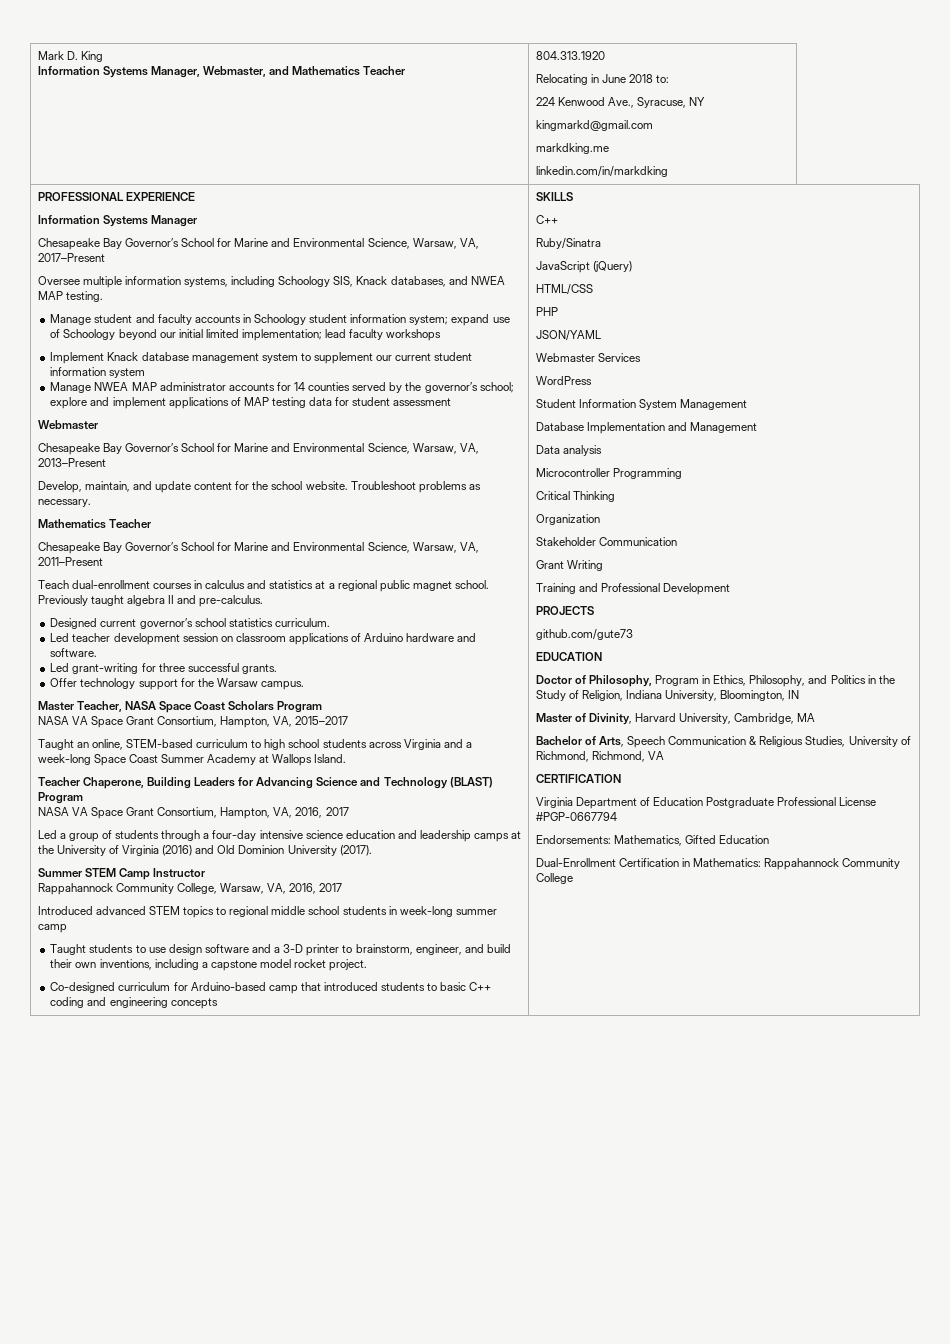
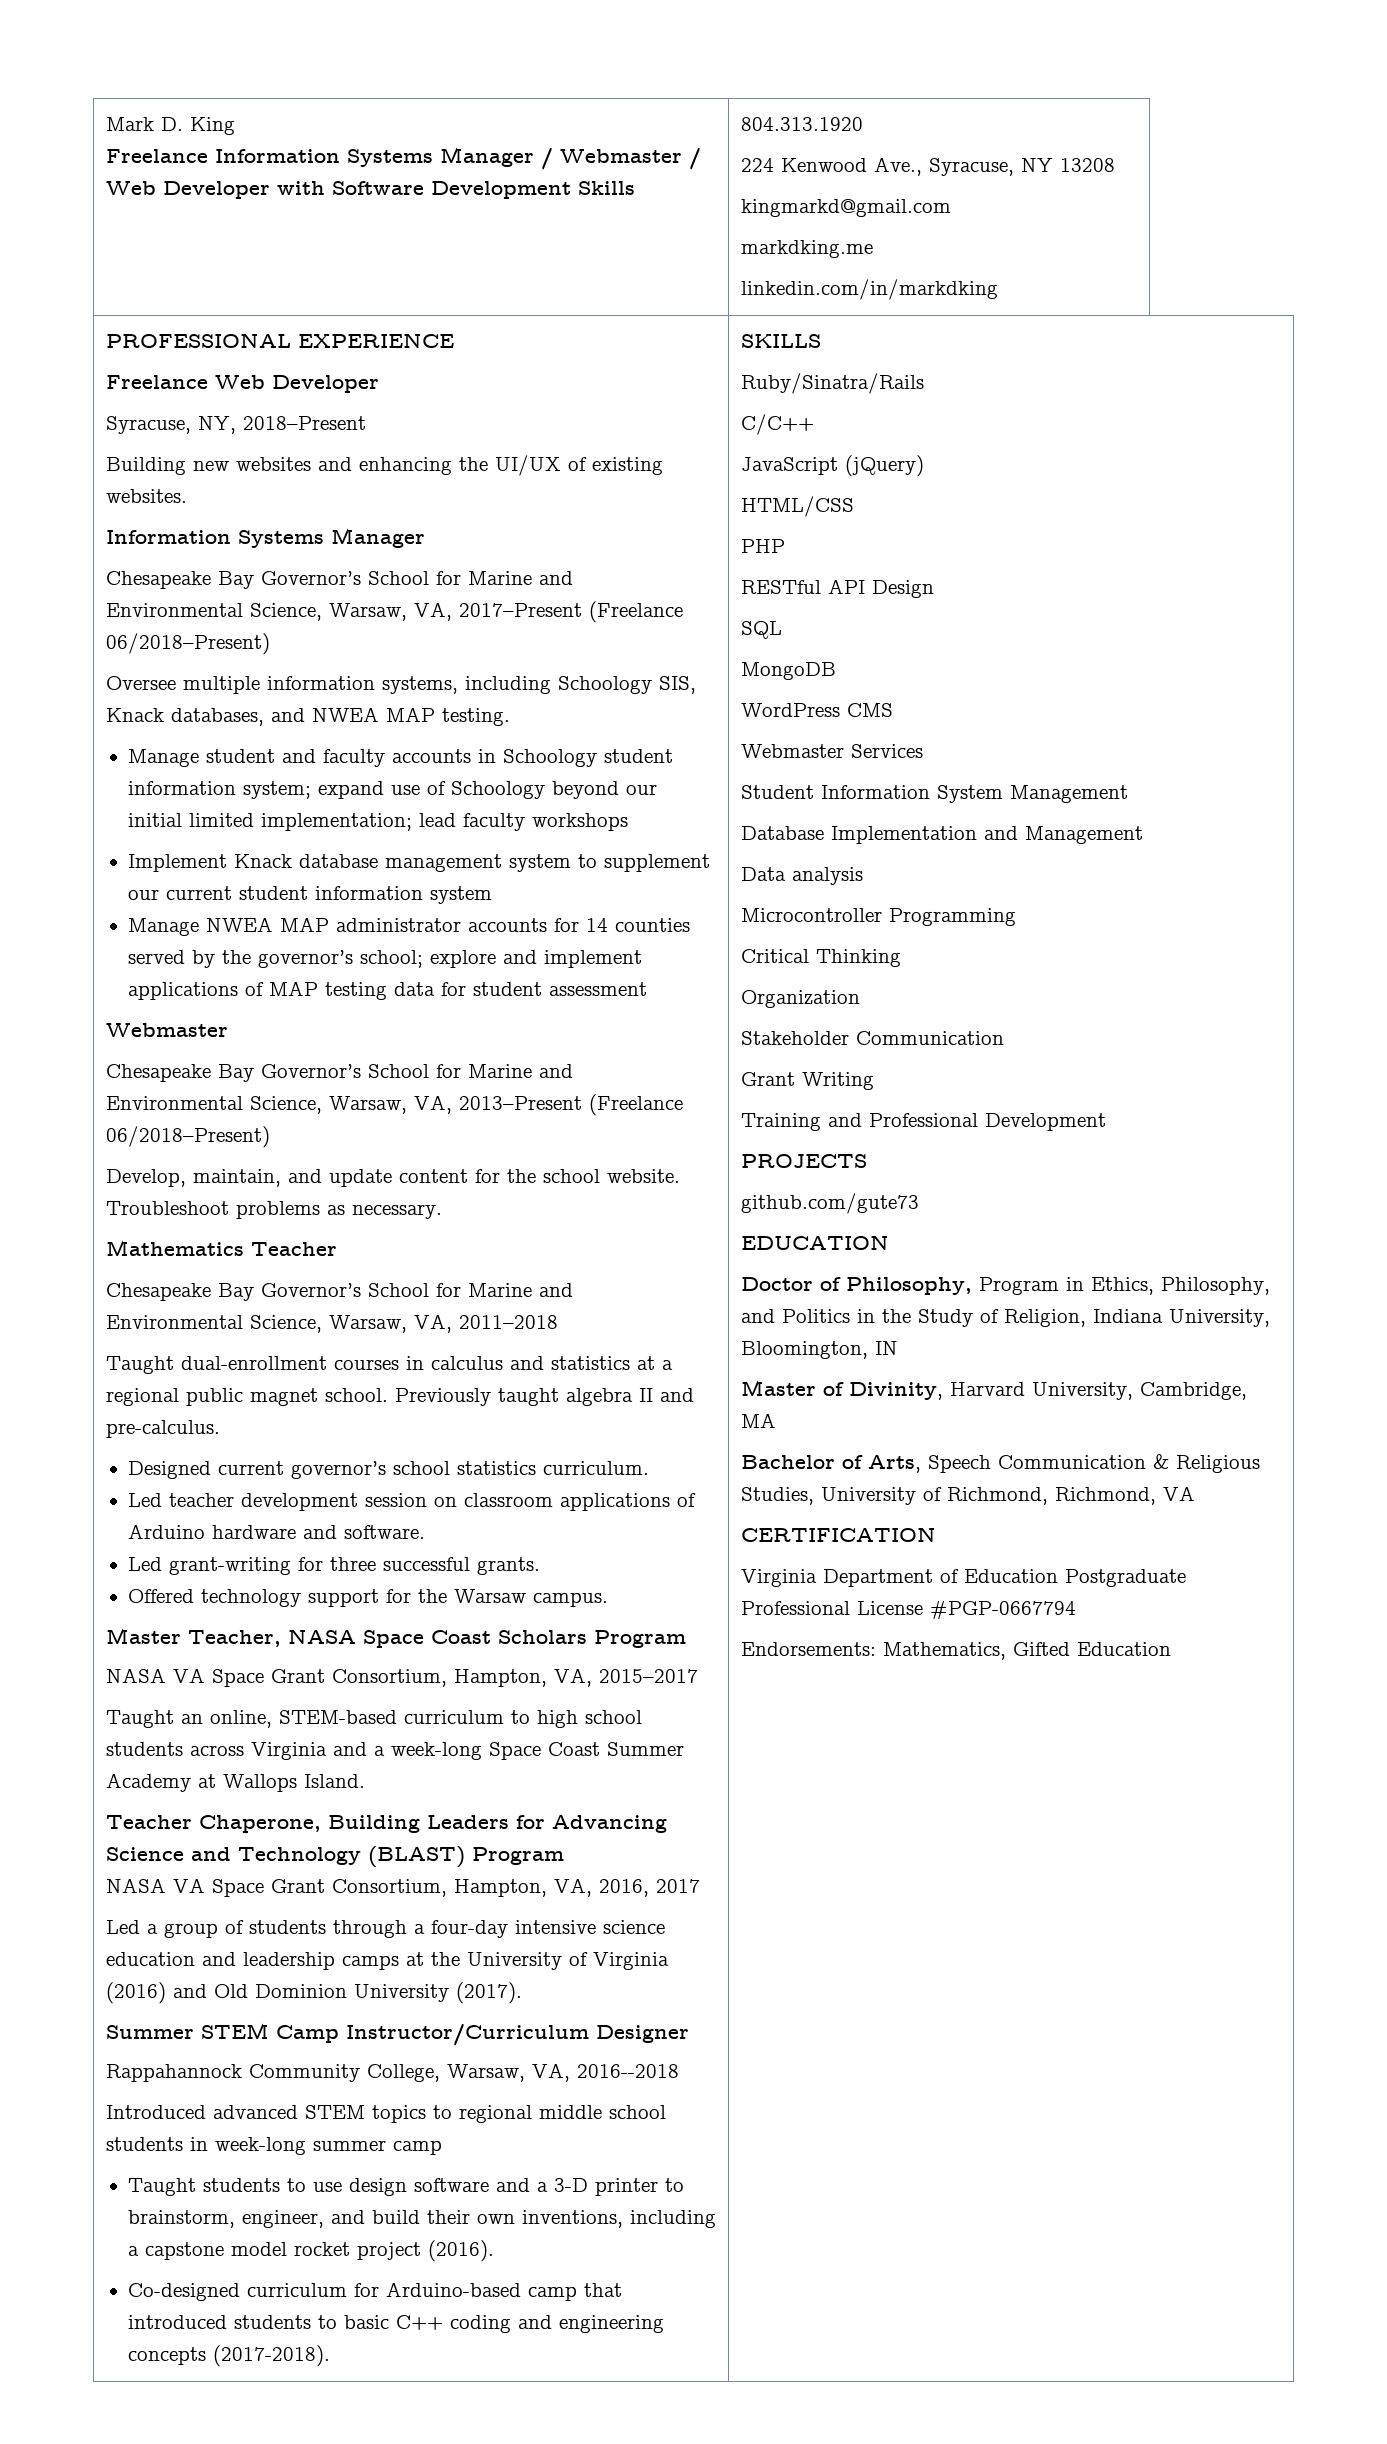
[37,66,406,78] [535,51,605,60] [535,74,670,85] Information Systems Manager, Webmaster, and Mathematics Teacher | 804.313.1920 // Relocating in June 2018 to: -> [105,147,701,170] [105,181,635,199] [740,117,863,131] Freelance Information Systems Manager / Webmaster / Web Developer with Software Development Skills | 804.313.1920
(706, 101) none -> [1059,158,1115,172] 13208
(195, 196) none -> [105,375,379,393] [105,416,366,434] [105,455,663,476] [105,489,187,503] // Freelance Web Developer // Syracuse, NY, 2018–Present // Building new websites and enhancing the UI/UX of existing websites.
(105, 257) none -> [588,601,683,623] [105,633,270,655] (Freelance 06/2018–Present)
(106, 462) none -> [588,1094,683,1116] [105,1126,270,1148] (Freelance 06/2018–Present)
[37,557,103,566] [37,580,69,589] 2011–Present // Teach -> [458,1315,558,1329] [105,1356,174,1374] 2011–2018 // Taught
[50,678,78,687] Offer -> [128,1589,195,1603] Offered
[153,868,206,878] Instructor -> [345,2024,689,2046] Instructor/Curriculum Designer
[289,883,343,894] 2016, 2017 -> [576,2064,679,2078] 2016--2018
[329,959,368,971] project. -> [357,2240,495,2262] project (2016).
(218, 1003) none -> [213,2345,331,2367] (2017-2018).
[535,215,558,224] [535,238,601,249] C++ // Ruby/Sinatra -> [740,373,924,394] [740,414,814,435] Ruby/Sinatra/Rails // C/C++
[535,330,601,341] JSON/YAML -> [740,579,934,598] [740,621,782,639] [740,662,836,680] [740,703,893,717] RESTful API Design // SQL // MongoDB // WordPress CMS
[535,376,592,385] // WordPress -> (923, 751) none
[535,858,901,870] [535,873,573,884] // Dual-Enrollment Certification in Mathematics: Rappahannock Community College -> (1171, 1649) none

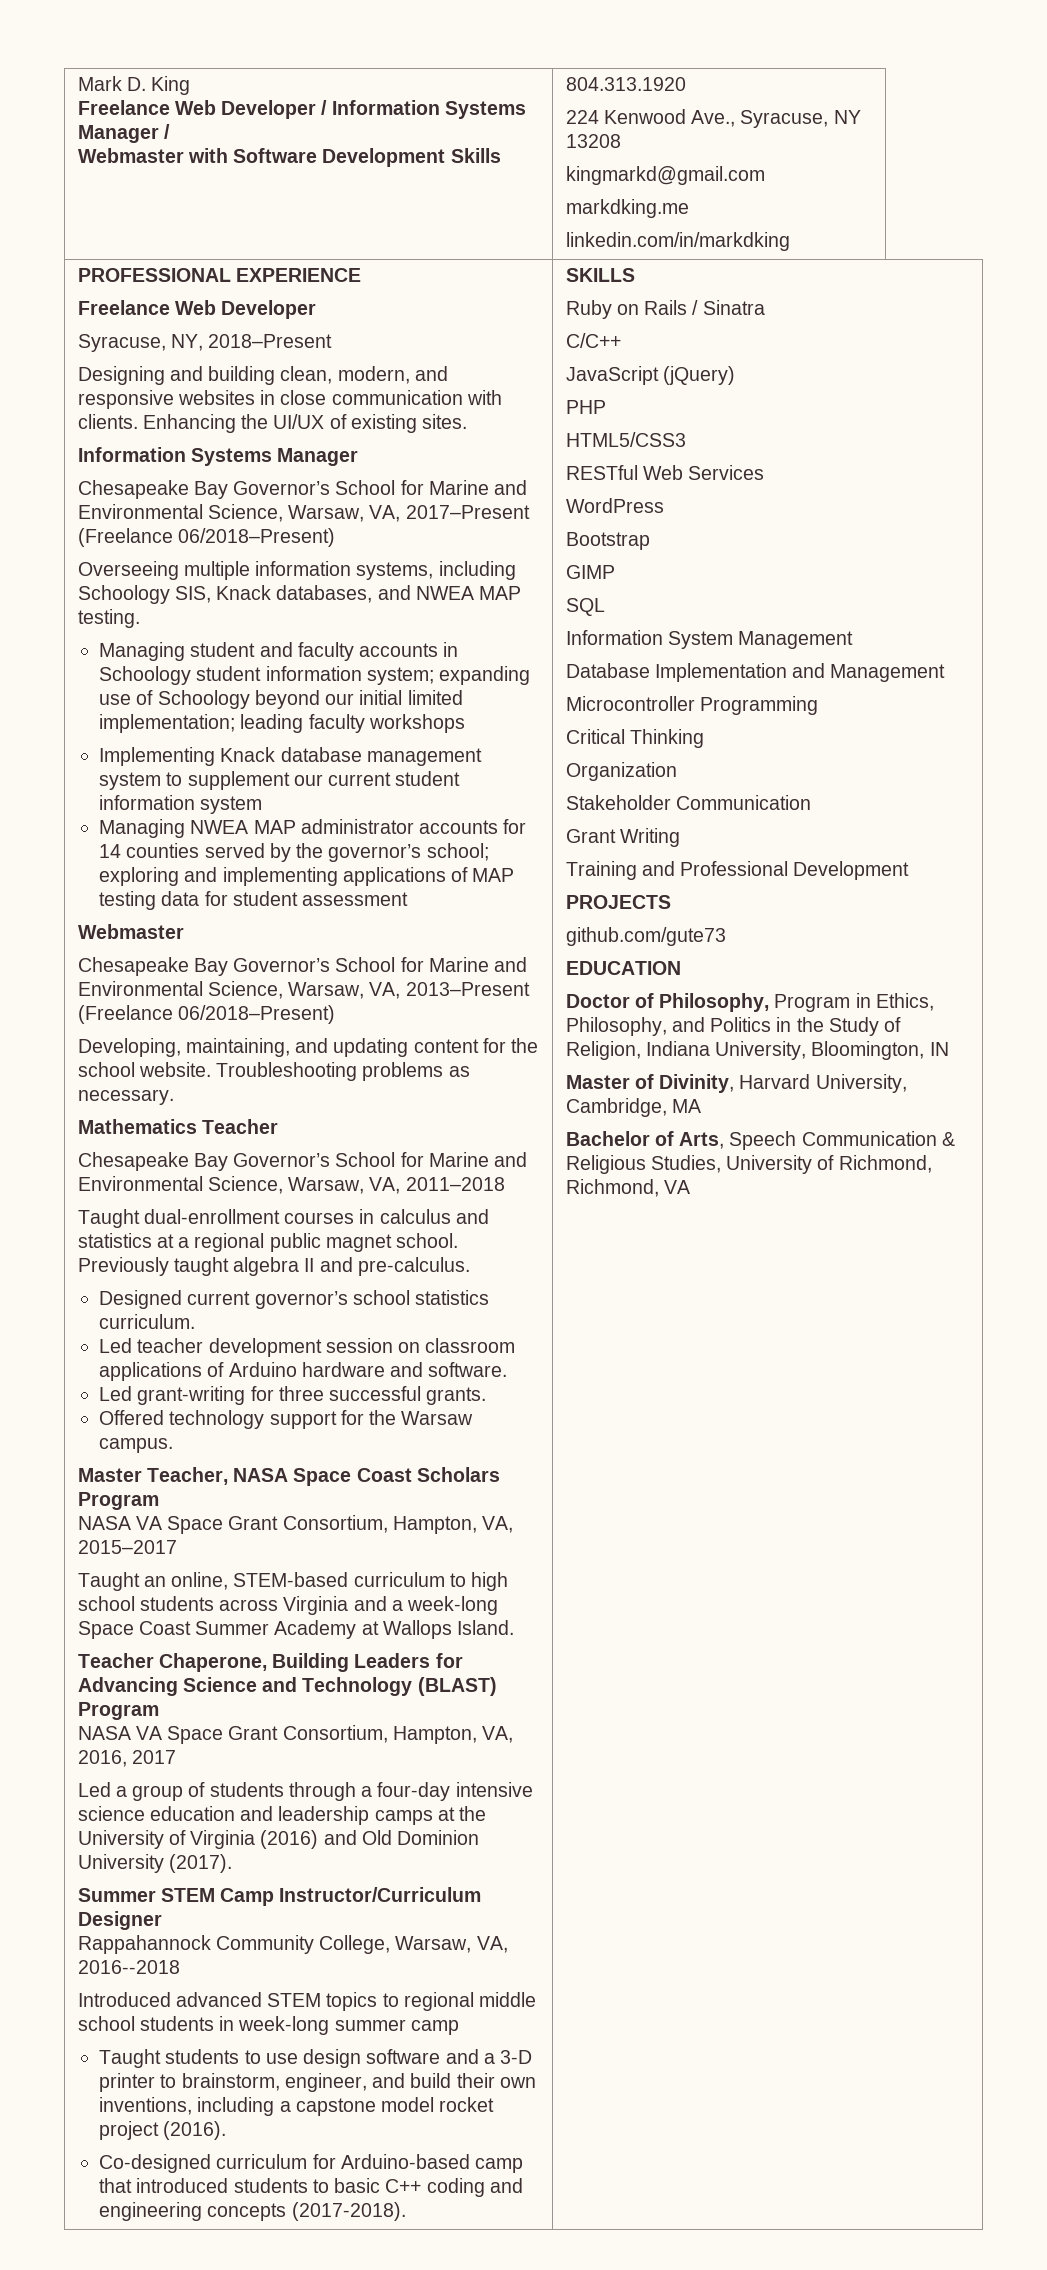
(208, 156) none -> [174,100,328,119] Web Developer /
[559,148,701,170] [105,181,270,199] Webmaster / Web Developer -> [77,148,184,163] // Webmaster
[105,457,452,475] Building new websites and enhancing -> [77,366,448,385] [77,390,502,409] [77,414,236,433] Designing and building clean, modern, and responsive websites in close communication with clients. Enhancing
[105,489,187,503] websites. -> [422,414,468,429] sites.
[105,676,176,690] Oversee -> [77,561,179,580] Overseeing
[128,749,200,767] Manage -> [99,642,186,661] Managing
[318,781,385,799] expand -> [439,666,531,685] expanding
[419,813,457,827] lead -> [240,714,304,733] leading
[128,854,228,872] Implement -> [99,747,216,766] Implementing
[128,918,200,936] Manage -> [99,819,186,838] Managing
[430,950,643,968] explore and implement -> [99,867,338,886] exploring and implementing
[105,1169,392,1187] Develop, maintain, and update -> [77,1038,409,1057] Developing, maintaining, and updating
[105,1201,229,1215] Troubleshoot -> [216,1062,358,1081] Troubleshooting
[740,373,924,394] Ruby/Sinatra/Rails -> [565,300,765,319] Ruby on Rails / Sinatra
[740,496,854,517] // HTML/CSS -> (735, 375) none
(785, 546) none -> [565,432,686,447] // HTML5/CSS3
[827,579,934,598] [740,621,782,639] [740,662,836,680] [740,703,893,717] [740,744,923,758] [740,785,814,799] API Design // SQL // MongoDB // WordPress CMS // Webmaster Services // Student -> [642,465,765,480] [565,498,664,513] [565,532,650,550] [565,565,615,579] [565,598,605,616] Web Services // WordPress // Bootstrap // GIMP // SQL //
[740,867,863,885] // Data analysis -> (946, 673) none
[740,1527,936,1542] [740,1569,1186,1587] [740,1600,1076,1620] [740,1642,1171,1660] // CERTIFICATION // Virginia Department of Education Postgraduate Professional License #PGP-0667794 // Endorsements: Mathematics, Gifted Education -> (690, 1187) none

